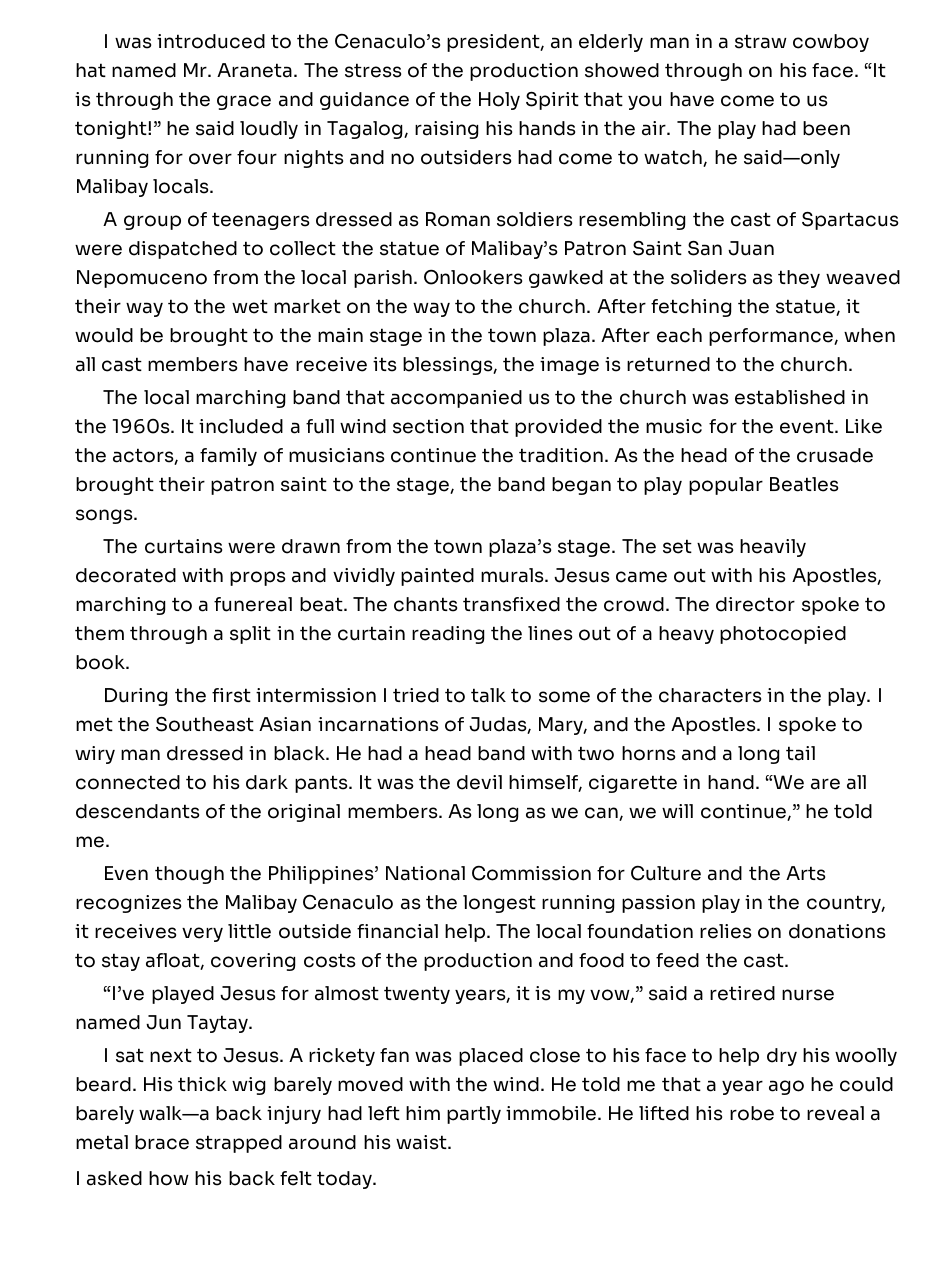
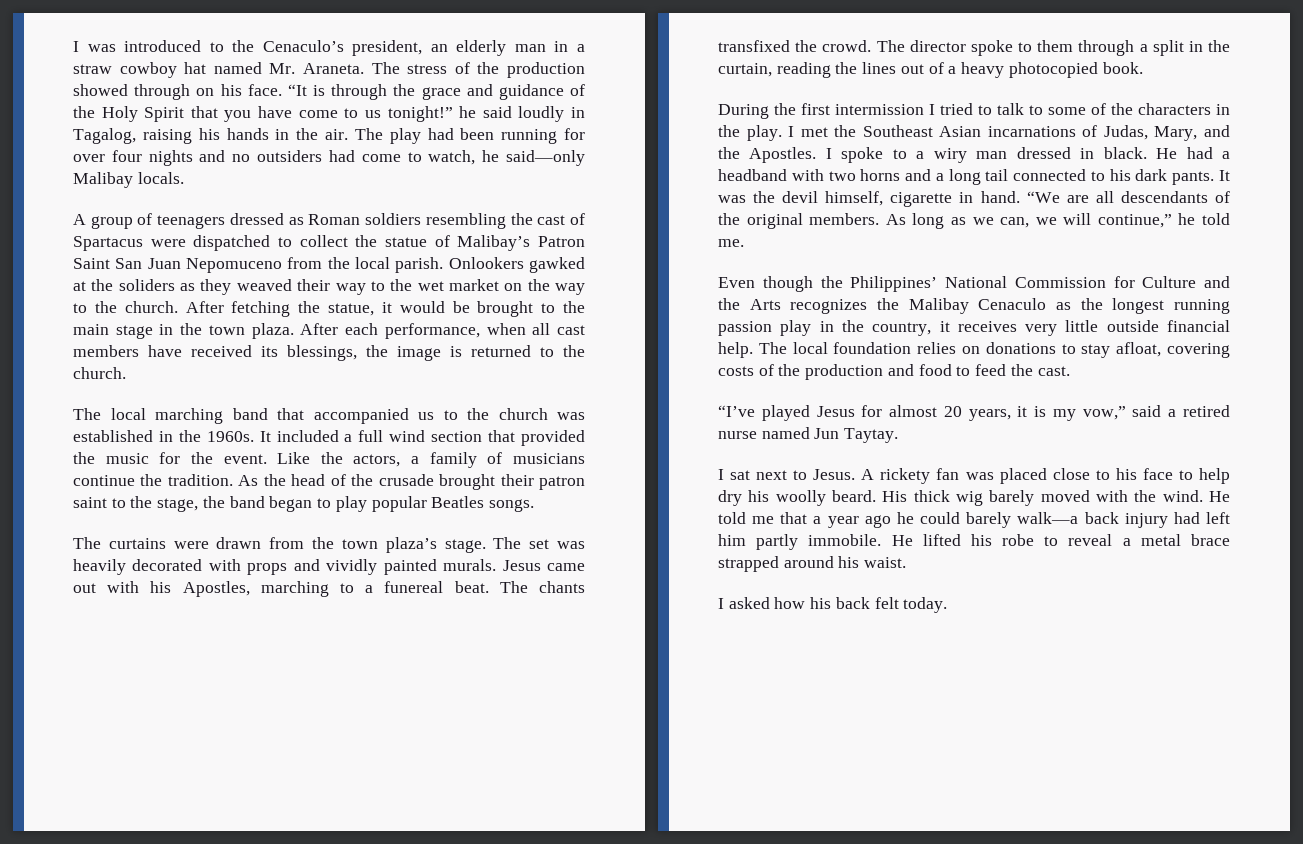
[294,356,368,372] receive -> [191,345,252,357] received
[336,625,406,641] curtain -> [718,63,772,77] curtain,
(863, 724) none -> [916,151,925,159] a
[424,746,527,761] head band -> [718,169,787,181] headband
[384,986,451,1004] twenty -> [943,406,962,417] 20

